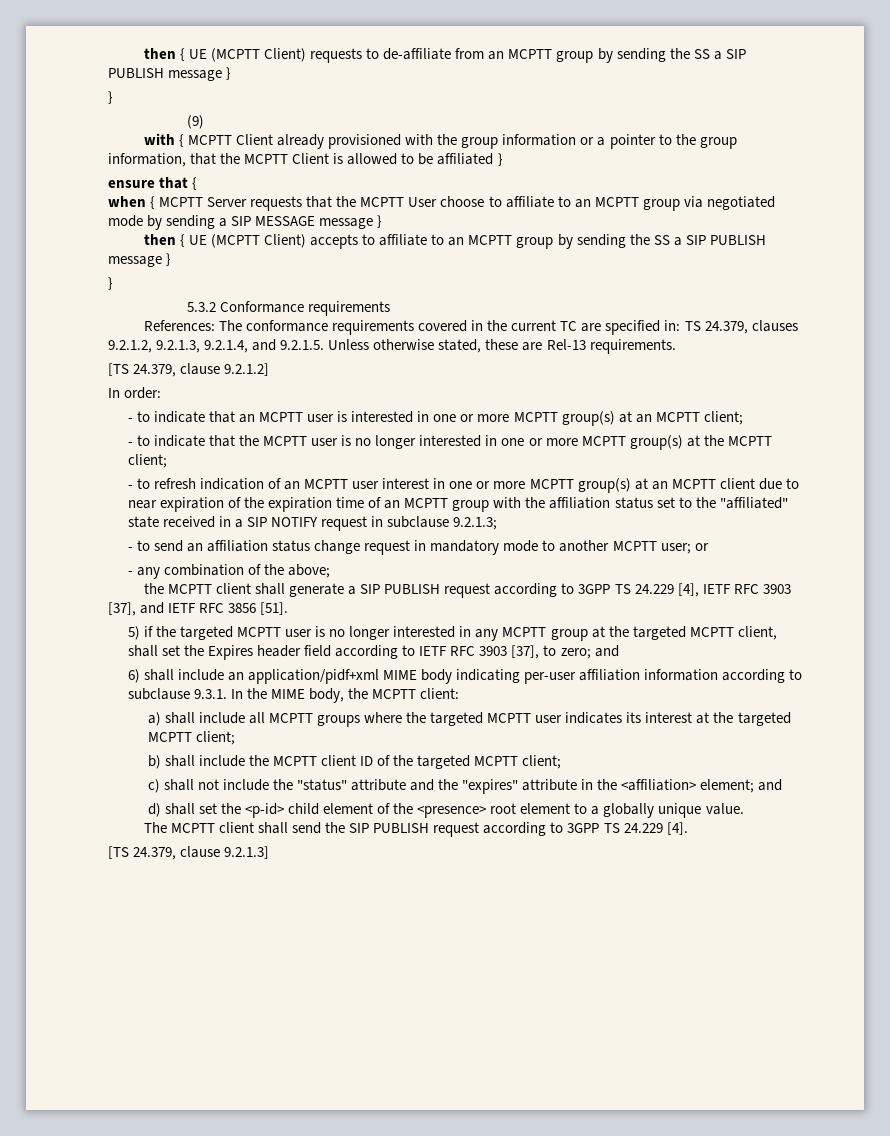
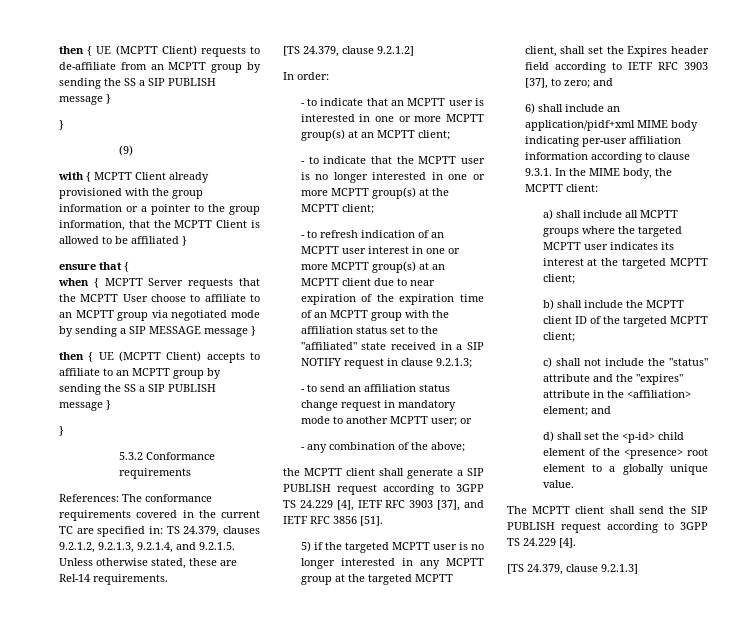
[546,339,586,350] Rel-13 -> [59,574,90,582] Rel-14
[387,516,450,528] subclause -> [400,358,433,366] clause
[127,688,190,700] subclause -> [657,152,690,160] clause

